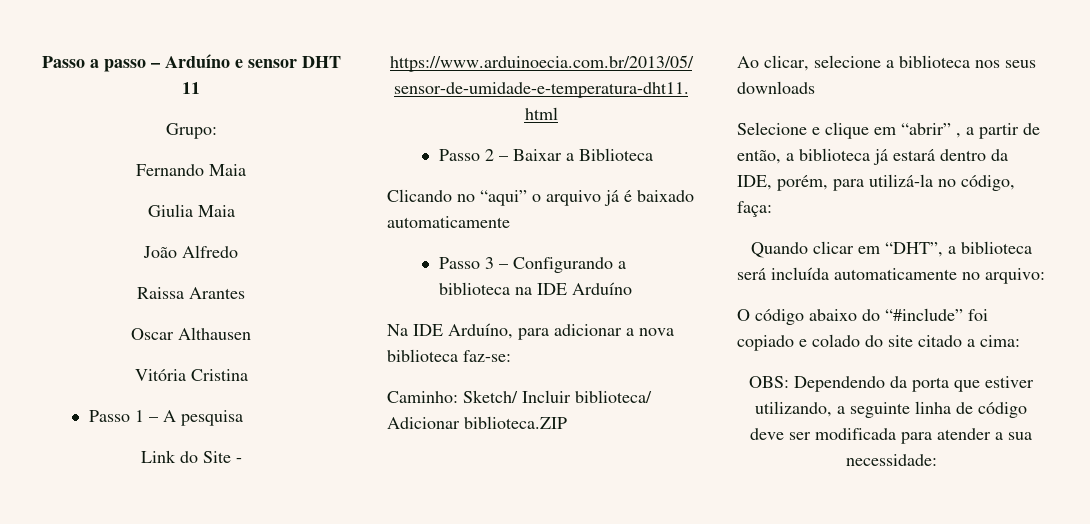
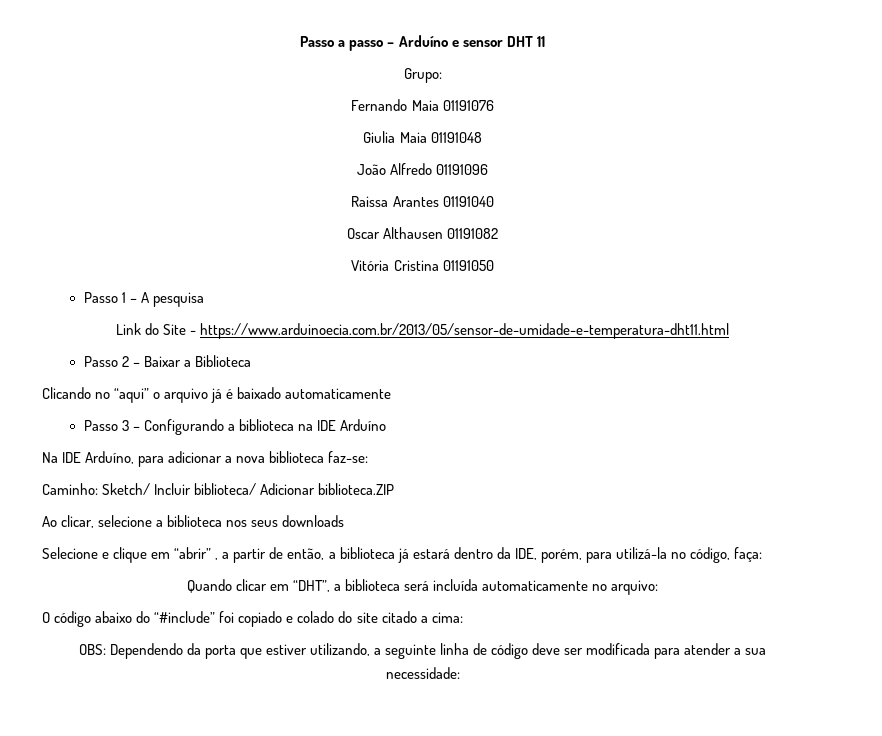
(246, 170) none -> [442,100,494,111] 01191076
(235, 211) none -> [430,132,482,143] 01191048
(238, 251) none -> [436,164,489,175] 01191096
(245, 293) none -> [442,196,494,207] 01191040
(251, 333) none -> [447,228,499,239] 01191082
(248, 375) none -> [442,260,494,271] 01191050

